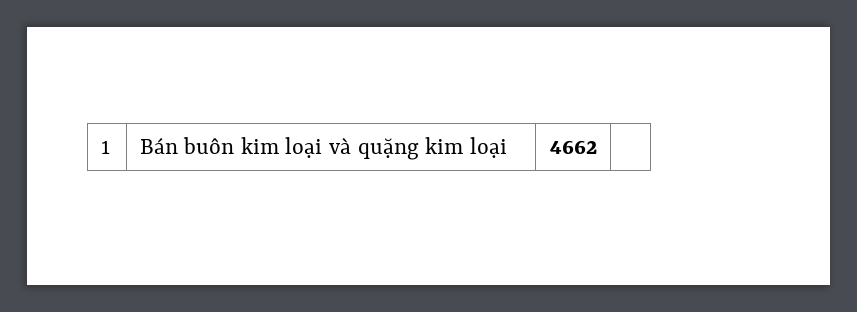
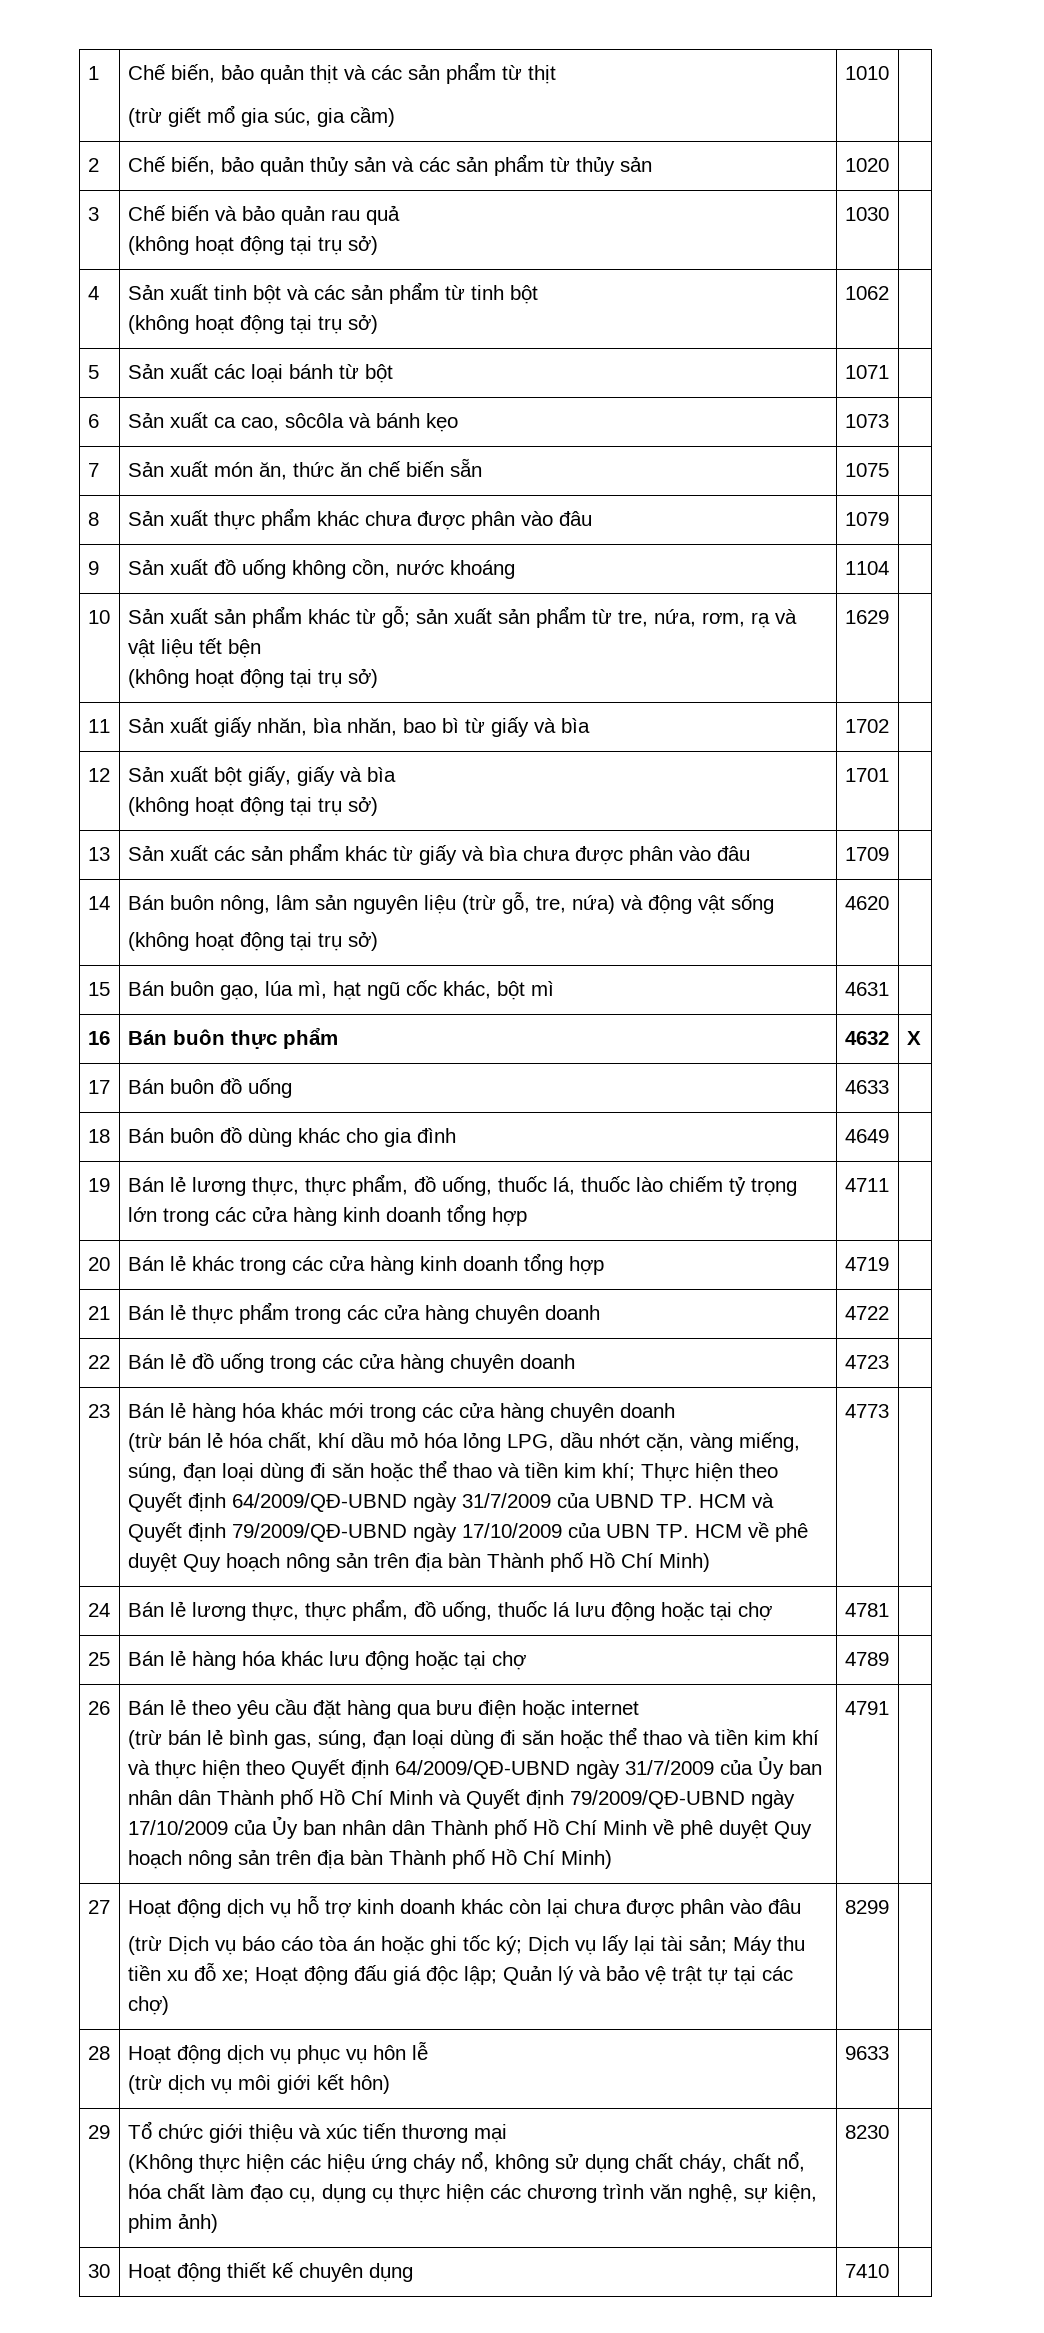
[139,137,507,160] [549,140,597,154] Bán buôn kim loại và quặng kim loại | 4662 -> [127,62,556,84] [127,105,395,127] [844,66,889,80] [87,158,99,172] [127,154,652,176] [844,158,889,172] [87,207,99,221] [127,205,400,225] [127,235,378,255] [844,207,889,221] [87,286,99,300] [127,282,538,304] [127,314,378,334] [844,286,889,300] [87,365,99,379] [127,363,393,383] [844,365,889,379] [87,414,99,428] [127,412,458,432] [844,414,889,428] [87,463,99,477] [127,458,482,480] [844,463,889,477] [87,512,99,526] [127,508,592,530] [844,512,889,526] [87,561,99,575] [127,559,515,579] [844,561,889,575] [87,610,110,624] [127,606,797,628] [127,638,261,658] [127,668,378,688] [844,610,889,624] [87,719,110,733] [127,717,590,737] [844,719,889,733] [87,768,110,782] [127,766,396,786] [127,796,378,816] [844,768,889,782] [87,847,110,861] [127,843,750,865] [844,847,889,861] [87,896,110,910] [127,892,774,914] [127,931,378,951] [844,896,889,910] [87,982,110,996] [127,980,554,1000] [844,982,889,996] [87,1031,110,1045] [127,1028,338,1049] [844,1031,889,1045] [906,1031,921,1045] [87,1080,110,1094] [127,1078,292,1098] [844,1080,889,1094] [87,1129,110,1143] [127,1127,456,1147] [844,1129,889,1143] [87,1178,110,1192] [127,1174,797,1196] [127,1204,527,1226] [844,1178,889,1192] [87,1257,110,1271] [127,1253,604,1275] [844,1257,889,1271] [87,1306,110,1320] [127,1302,600,1324] [844,1306,889,1320] [87,1355,110,1369] [127,1353,575,1373] [844,1355,889,1369] [87,1404,110,1418] [127,1402,675,1422] [127,1432,800,1452] [127,1460,778,1482] [127,1492,774,1512] [127,1522,808,1542] [127,1552,710,1572] [844,1404,889,1418] [87,1603,110,1617] [127,1599,772,1621] [844,1603,889,1617] [87,1652,110,1666] [127,1650,526,1670] [844,1652,889,1666] [87,1701,110,1715] [127,1699,639,1719] [127,1727,819,1749] [127,1756,822,1779] [127,1789,795,1809] [127,1816,812,1839] [127,1849,612,1869] [844,1701,889,1715] [87,1900,110,1914] [127,1896,801,1918] [127,1935,805,1955] [127,1963,793,1985] [127,1996,169,2015] [844,1900,889,1914] [87,2046,110,2060] [127,2042,428,2064] [127,2074,390,2094] [844,2046,889,2060] [87,2125,110,2139] [127,2121,507,2143] [127,2151,805,2173] [127,2183,817,2203] [127,2213,218,2233] [844,2125,889,2139] [87,2264,110,2278] [127,2262,413,2282] [844,2264,889,2278] Chế biến, bảo quản thịt và các sản phẩm từ thịt // (trừ giết mổ gia súc, gia cầm) | 1010 | // 2 | Chế biến, bảo quản thủy sản và các sản phẩm từ thủy sản | 1020 | // 3 | Chế biến và bảo quản rau quả // (không hoạt động tại trụ sở) | 1030 | // 4 | Sản xuất tinh bột và các sản phẩm từ tinh bột // (không hoạt động tại trụ sở) | 1062 | // 5 | Sản xuất các loại bánh từ bột | 1071 | // 6 | Sản xuất ca cao, sôcôla và bánh kẹo | 1073 | // 7 | Sản xuất món ăn, thức ăn chế biến sẵn | 1075 | // 8 | Sản xuất thực phẩm khác chưa được phân vào đâu | 1079 | // 9 | Sản xuất đồ uống không cồn, nước khoáng | 1104 | // 10 | Sản xuất sản phẩm khác từ gỗ; sản xuất sản phẩm từ tre, nứa, rơm, rạ và vật liệu tết bện // (không hoạt động tại trụ sở) | 1629 | // 11 | Sản xuất giấy nhăn, bìa nhăn, bao bì từ giấy và bìa | 1702 | // 12 | Sản xuất bột giấy, giấy và bìa // (không hoạt động tại trụ sở) | 1701 | // 13 | Sản xuất các sản phẩm khác từ giấy và bìa chưa được phân vào đâu | 1709 | // 14 | Bán buôn nông, lâm sản nguyên liệu (trừ gỗ, tre, nứa) và động vật sống // (không hoạt động tại trụ sở) | 4620 | // 15 | Bán buôn gạo, lúa mì, hạt ngũ cốc khác, bột mì | 4631 | // 16 | Bán buôn thực phẩm | 4632 | X // 17 | Bán buôn đồ uống | 4633 | // 18 | Bán buôn đồ dùng khác cho gia đình | 4649 | // 19 | Bán lẻ lương thực, thực phẩm, đồ uống, thuốc lá, thuốc lào chiếm tỷ trọng lớn trong các cửa hàng kinh doanh tổng hợp | 4711 | // 20 | Bán lẻ khác trong các cửa hàng kinh doanh tổng hợp | 4719 | // 21 | Bán lẻ thực phẩm trong các cửa hàng chuyên doanh | 4722 | // 22 | Bán lẻ đồ uống trong các cửa hàng chuyên doanh | 4723 | // 23 | Bán lẻ hàng hóa khác mới trong các cửa hàng chuyên doanh // (trừ bán lẻ hóa chất, khí dầu mỏ hóa lỏng LPG, dầu nhớt cặn, vàng miếng, súng, đạn loại dùng đi săn hoặc thể thao và tiền kim khí; Thực hiện theo Quyết định 64/2009/QĐ-UBND ngày 31/7/2009 của UBND TP. HCM và Quyết định 79/2009/QĐ-UBND ngày 17/10/2009 của UBN TP. HCM về phê duyệt Quy hoạch nông sản trên địa bàn Thành phố Hồ Chí Minh) | 4773 | // 24 | Bán lẻ lương thực, thực phẩm, đồ uống, thuốc lá lưu động hoặc tại chợ | 4781 | // 25 | Bán lẻ hàng hóa khác lưu động hoặc tại chợ | 4789 | // 26 | Bán lẻ theo yêu cầu đặt hàng qua bưu điện hoặc internet // (trừ bán lẻ bình gas, súng, đạn loại dùng đi săn hoặc thể thao và tiền kim khí và thực hiện theo Quyết định 64/2009/QĐ-UBND ngày 31/7/2009 của Ủy ban nhân dân Thành phố Hồ Chí Minh và Quyết định 79/2009/QĐ-UBND ngày 17/10/2009 của Ủy ban nhân dân Thành phố Hồ Chí Minh về phê duyệt Quy hoạch nông sản trên địa bàn Thành phố Hồ Chí Minh) | 4791 | // 27 | Hoạt động dịch vụ hỗ trợ kinh doanh khác còn lại chưa được phân vào đâu // (trừ Dịch vụ báo cáo tòa án hoặc ghi tốc ký; Dịch vụ lấy lại tài sản; Máy thu tiền xu đỗ xe; Hoạt động đấu giá độc lập; Quản lý và bảo vệ trật tự tại các chợ) | 8299 | // 28 | Hoạt động dịch vụ phục vụ hôn lễ // (trừ dịch vụ môi giới kết hôn) | 9633 | // 29 | Tổ chức giới thiệu và xúc tiến thương mại // (Không thực hiện các hiệu ứng cháy nổ, không sử dụng chất cháy, chất nổ, hóa chất làm đạo cụ, dụng cụ thực hiện các chương trình văn nghệ, sự kiện, phim ảnh) | 8230 | // 30 | Hoạt động thiết kế chuyên dụng | 7410

